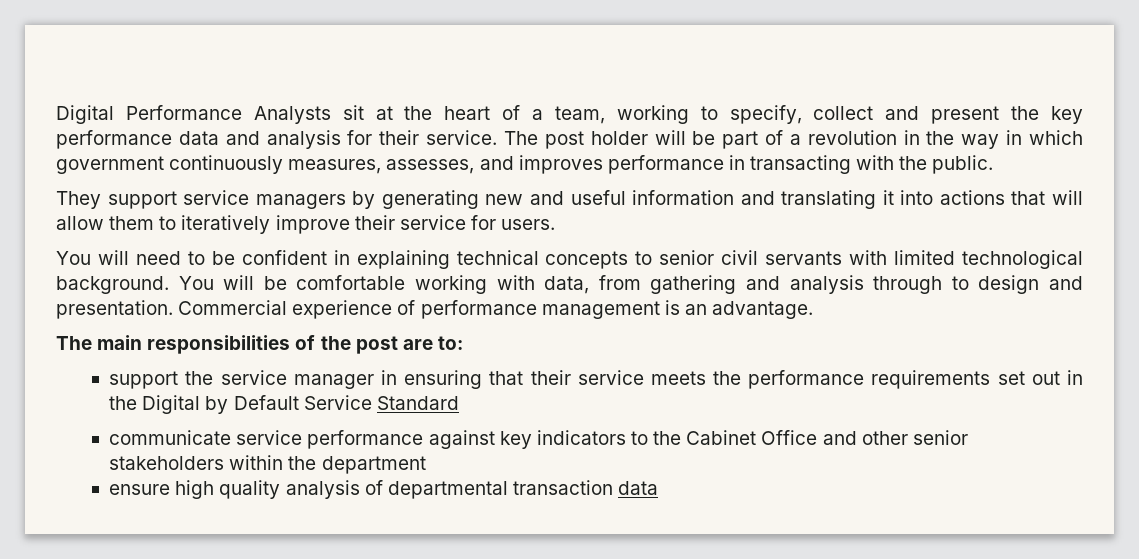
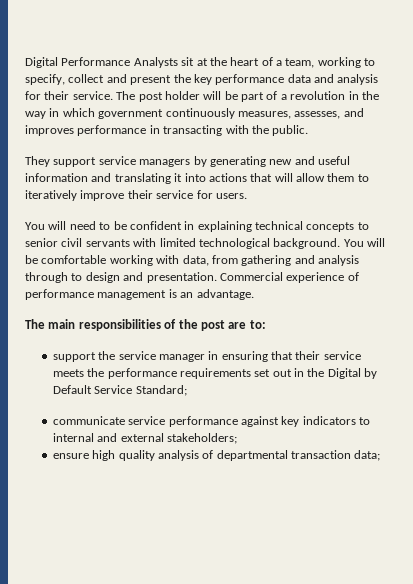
[376,396,459,410] Standard -> [135,385,187,396] Standard;
[653,430,968,445] [109,455,426,474] the Cabinet Office and other senior stakeholders within the department -> [52,433,237,444] internal and external stakeholders;
[618,481,659,495] data -> [354,450,381,461] data;

